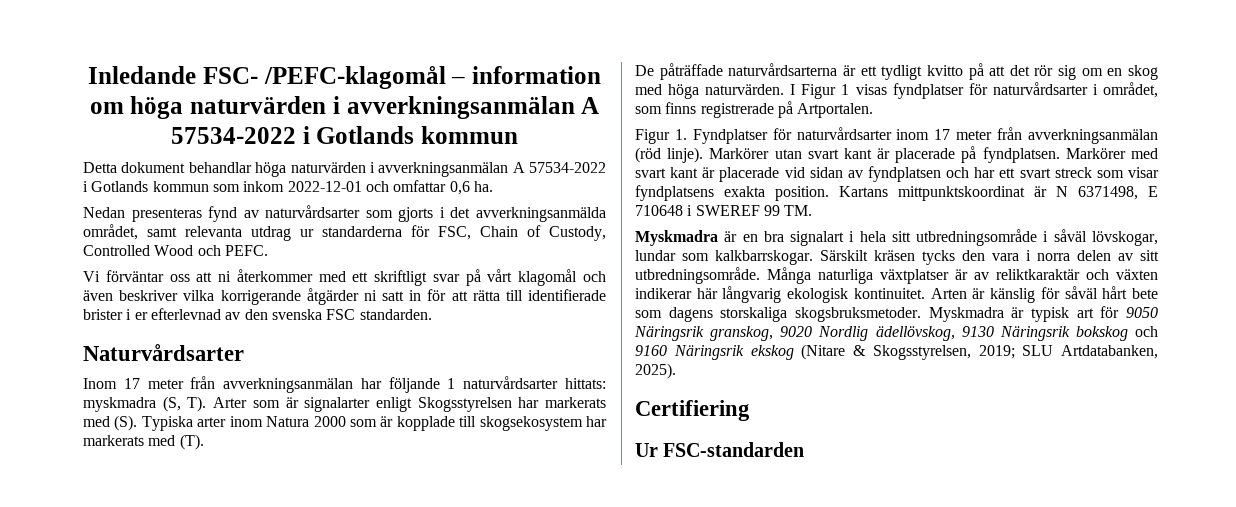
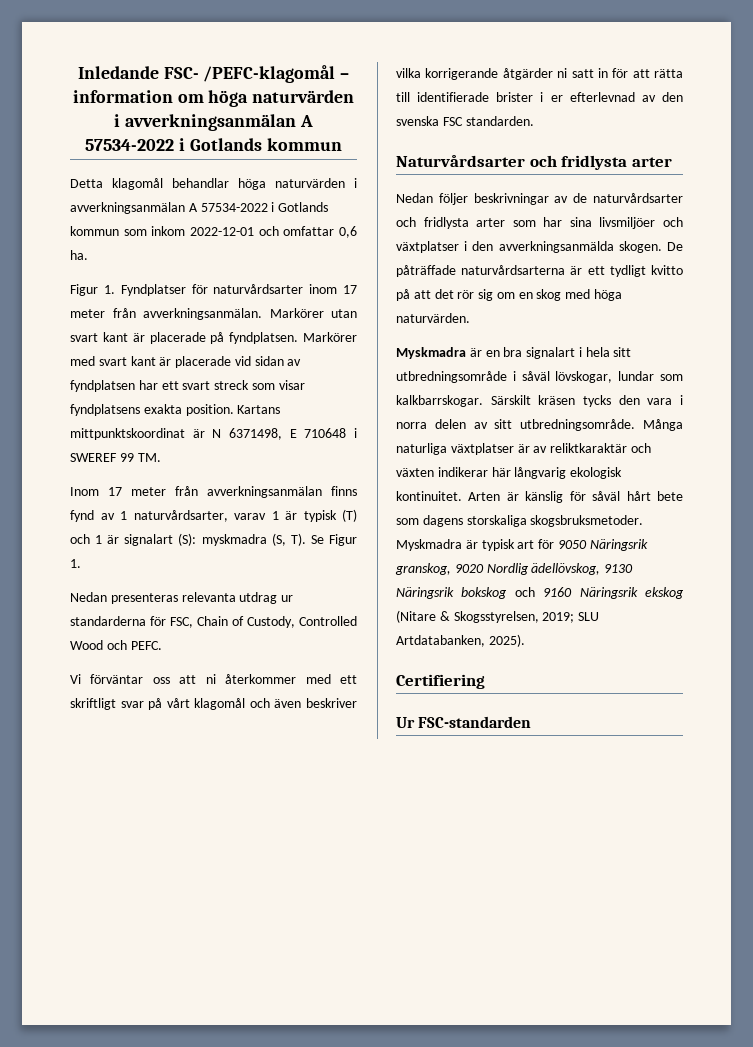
[121,162,186,173] dokument -> [112,178,163,190] klagomål
[83,205,606,222] [83,224,177,240] Nedan presenteras fynd av naturvårdsarter som gjorts i det avverkningsanmälda området, samt -> [70,284,357,296] [70,308,357,320] [70,332,357,344] [70,356,302,368] [70,380,305,392] [70,404,281,416] [70,428,357,440] [70,453,161,462] [70,486,357,498] [70,509,357,522] [70,533,357,546] [70,559,81,568] [70,592,178,604] Figur 1. Fyndplatser för naturvårdsarter inom 17 meter från avverkningsanmälan. Markörer utan svart kant är placerade på fyndplatsen. Markörer med svart kant är placerade vid sidan av fyndplatsen har ett svart streck som visar fyndplatsens exakta position. Kartans mittpunktskoordinat är N 6371498, E 710648 i SWEREF 99 TM. // Inom 17 meter från avverkningsanmälan finns fynd av 1 naturvårdsarter, varav 1 är typisk (T) och 1 är signalart (S): myskmadra (S, T). Se Figur 1. // Nedan presenteras
[83,376,606,393] [83,396,606,412] [83,415,608,431] [83,434,204,450] // Inom 17 meter från avverkningsanmälan har följande 1 naturvårdsarter hittats: myskmadra (S, T). Arter som är signalarter enligt Skogsstyrelsen har markerats med (S). Typiska arter inom Natura 2000 som är kopplade till skogsekosystem har markerats med (T). // -> [529,155,672,170] [396,193,683,205] [396,217,683,229] [396,241,662,253] och fridlysta arter // Nedan följer beskrivningar av de naturvårdsarter och fridlysta arter som har sina livsmiljöer och växtplatser i den avverkningsanmälda skogen.
[790,82,1158,99] [635,101,874,118] [635,127,1158,144] [635,146,1158,163] [635,166,1160,182] [635,185,1158,201] [635,205,813,216] I Figur 1 visas fyndplatser för naturvårdsarter i området, som finns registrerade på Artportalen. // Figur 1. Fyndplatser för naturvårdsarter inom 17 meter från avverkningsanmälan (röd linje). Markörer utan svart kant är placerade på fyndplatsen. Markörer med svart kant är placerade vid sidan av fyndplatsen och har ett svart streck som visar fyndplatsens exakta position. Kartans mittpunktskoordinat är N 6371498, E 710648 i SWEREF 99 TM. -> (470, 318) none

